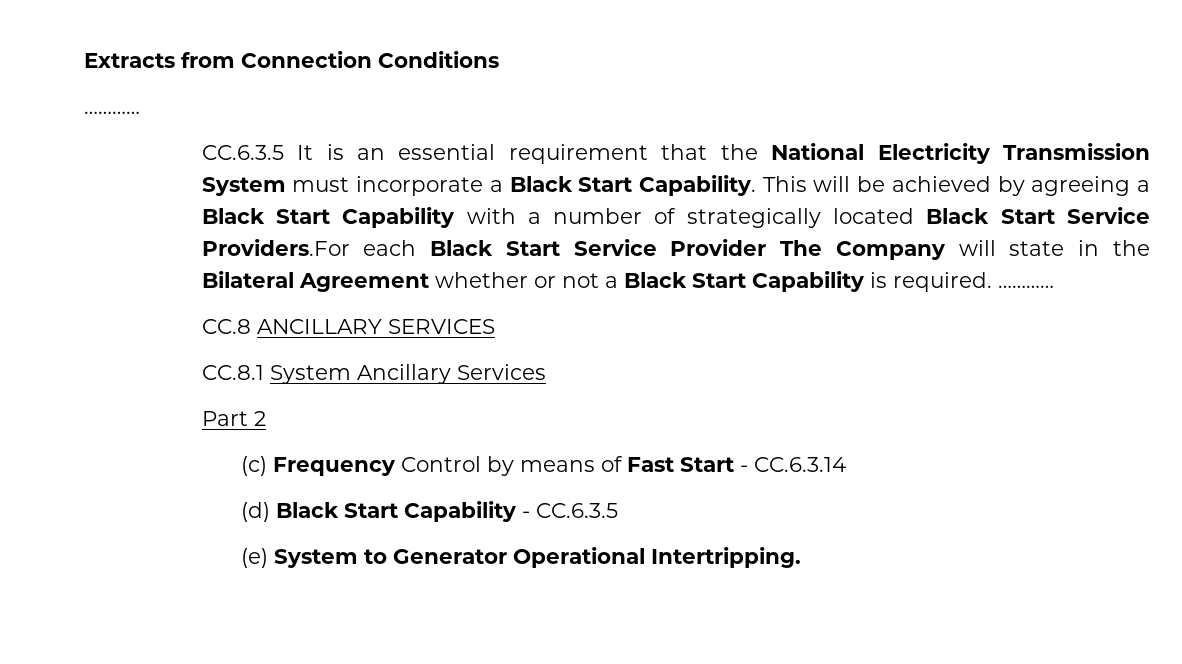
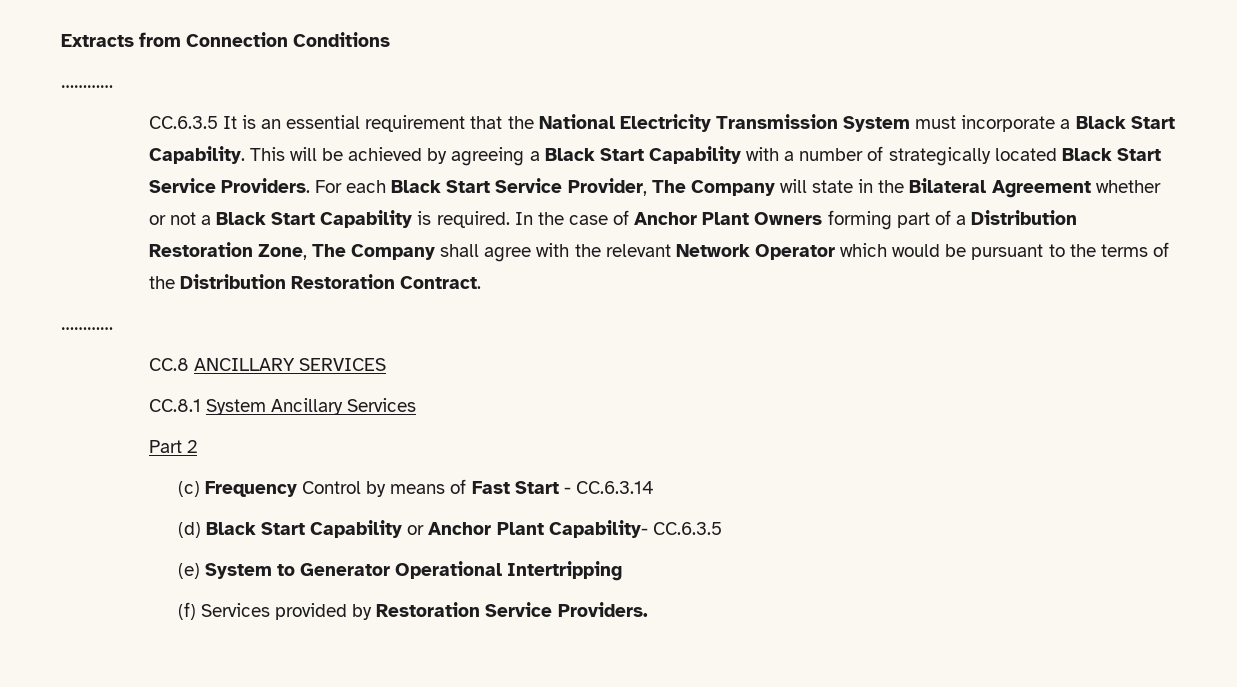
[201,239,350,256] Providers.For -> [220,178,342,193] Providers. For
[670,239,767,256] Provider -> [567,178,647,196] Provider,
(992, 282) none -> [514,210,1078,230] [148,242,1169,262] [148,274,481,289] In the case of Anchor Plant Owners forming part of a Distribution Restoration Zone, The Company shall agree with the relevant Network Operator which would be pursuant to the terms of the Distribution Restoration Contract. //
[521,511,530,518] - -> [407,520,648,538] or Anchor Plant Capability-
[650,547,801,568] Intertripping. -> [507,561,623,581] [177,602,648,620] Intertripping // (f) Services provided by Restoration Service Providers.

